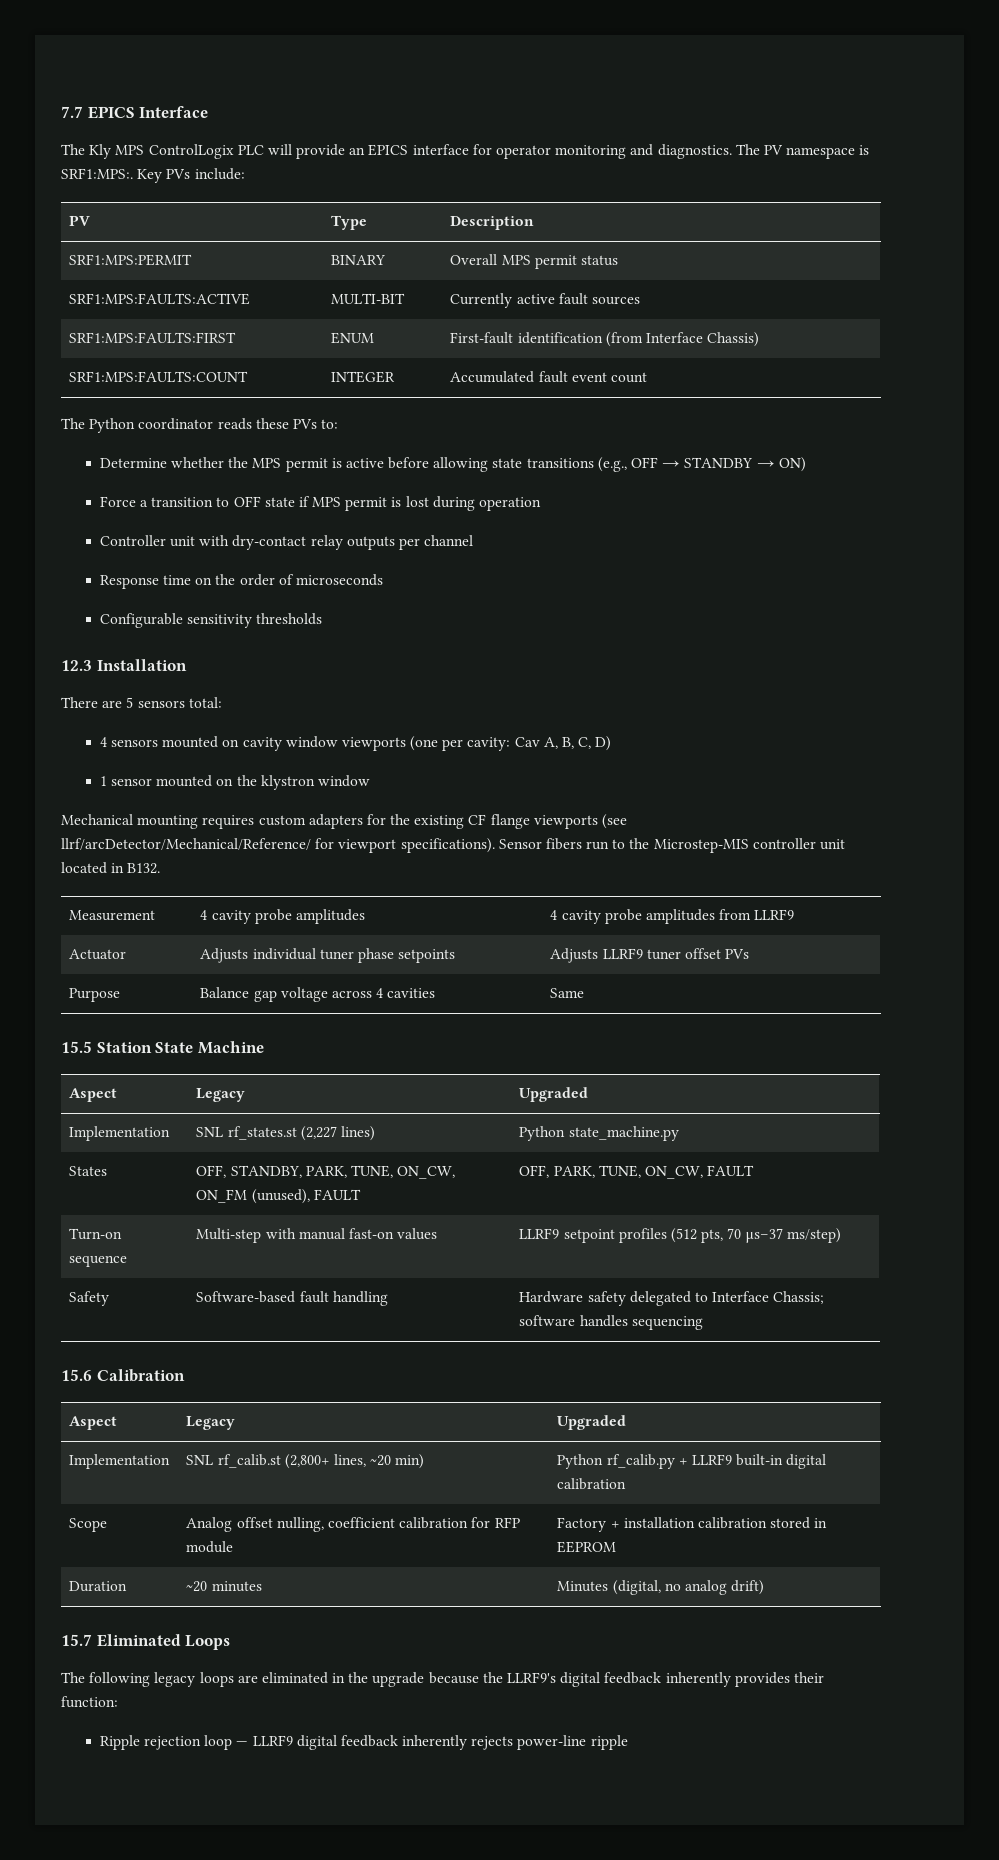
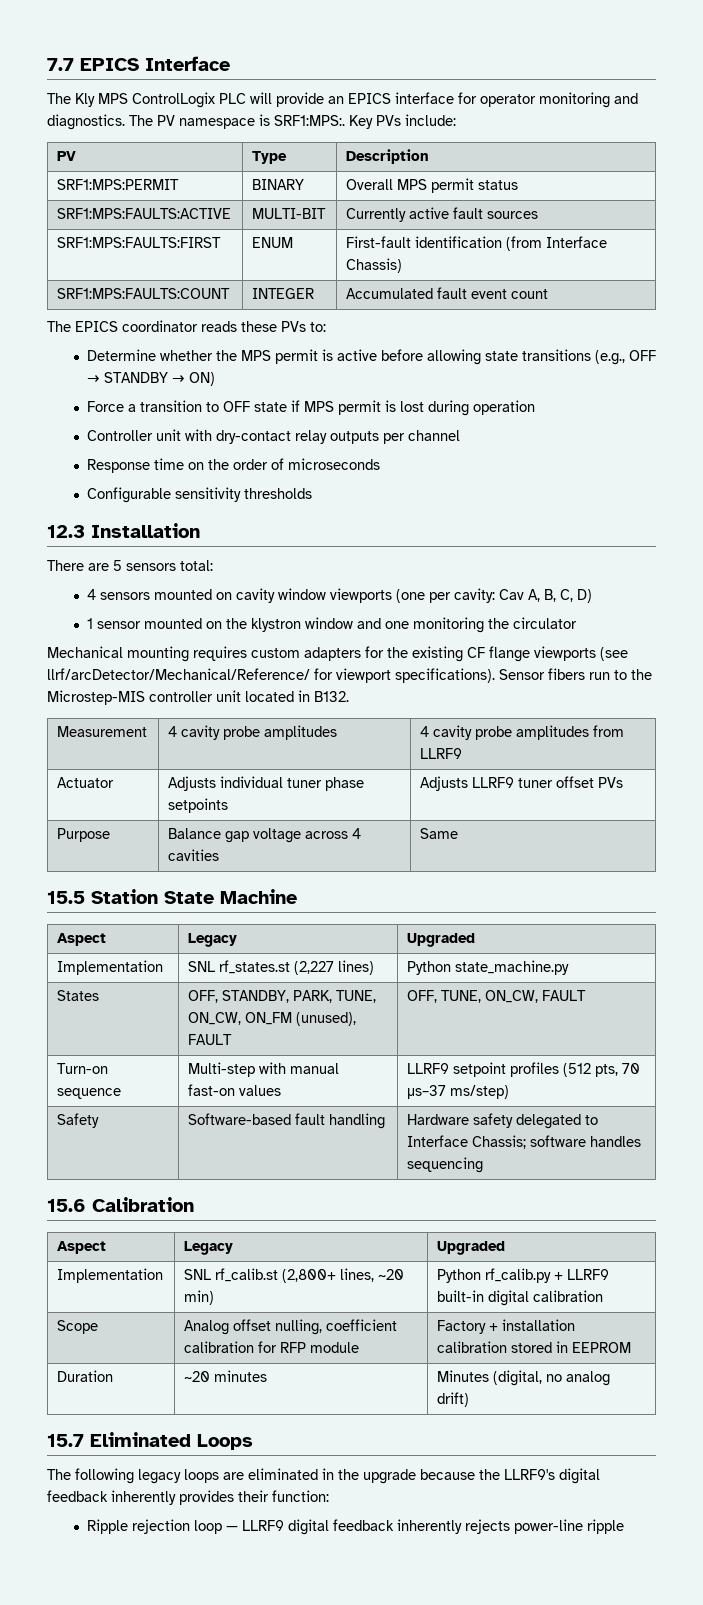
[89,418,136,433] Python -> [75,321,118,332] EPICS
(370, 781) none -> [356,617,577,633] and one monitoring the circulator
[553,1166,595,1178] PARK, -> (438, 996) none

